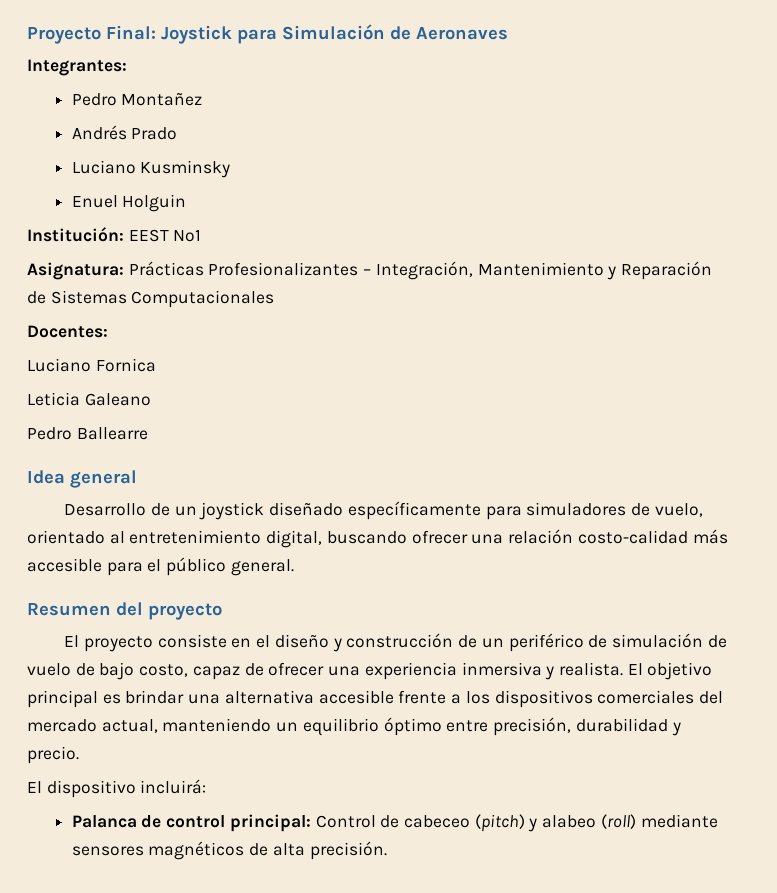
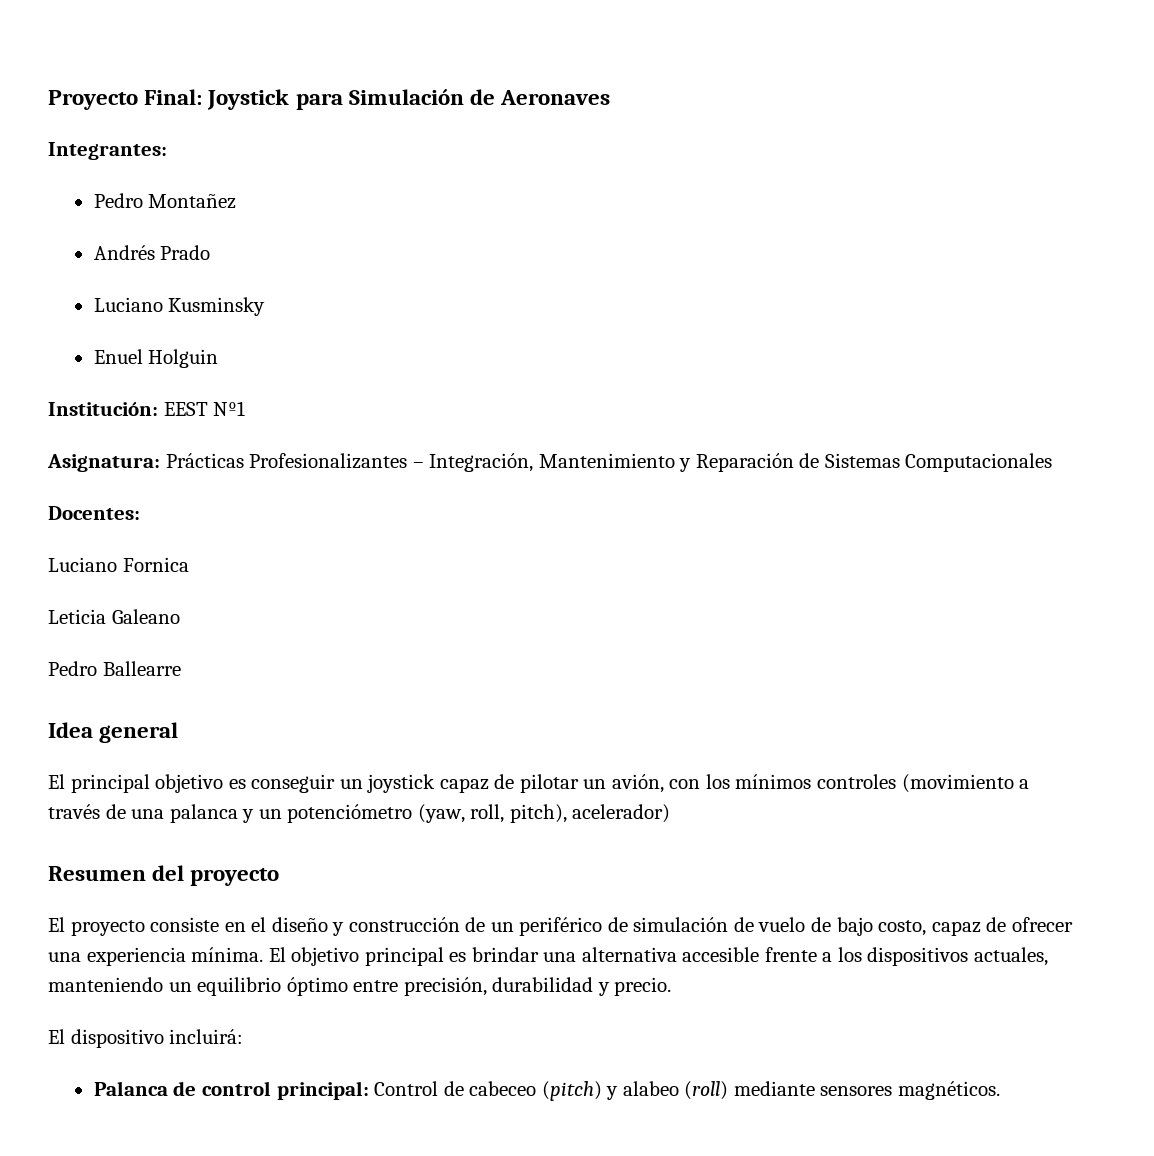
[64,501,703,520] [27,529,728,548] [27,557,294,576] Desarrollo de un joystick diseñado específicamente para simuladores de vuelo, orientado al entretenimiento digital, buscando ofrecer una relación costo-calidad más accesible para el público general. -> [48,774,1030,793] [48,804,671,823] El principal objetivo es conseguir un joystick capaz de pilotar un avión, con los mínimos controles (movimiento a través de una palanca y un potenciómetro (yaw, roll, pitch), acelerador)
[461,662,623,680] inmersiva y realista. -> [191,947,264,962] mínima.
[597,690,723,704] [27,719,158,733] comerciales del mercado actual, -> [974,947,1049,966] actuales,
[148,841,387,860] magnéticos de alta precisión. -> [897,1081,1000,1100] magnéticos.

